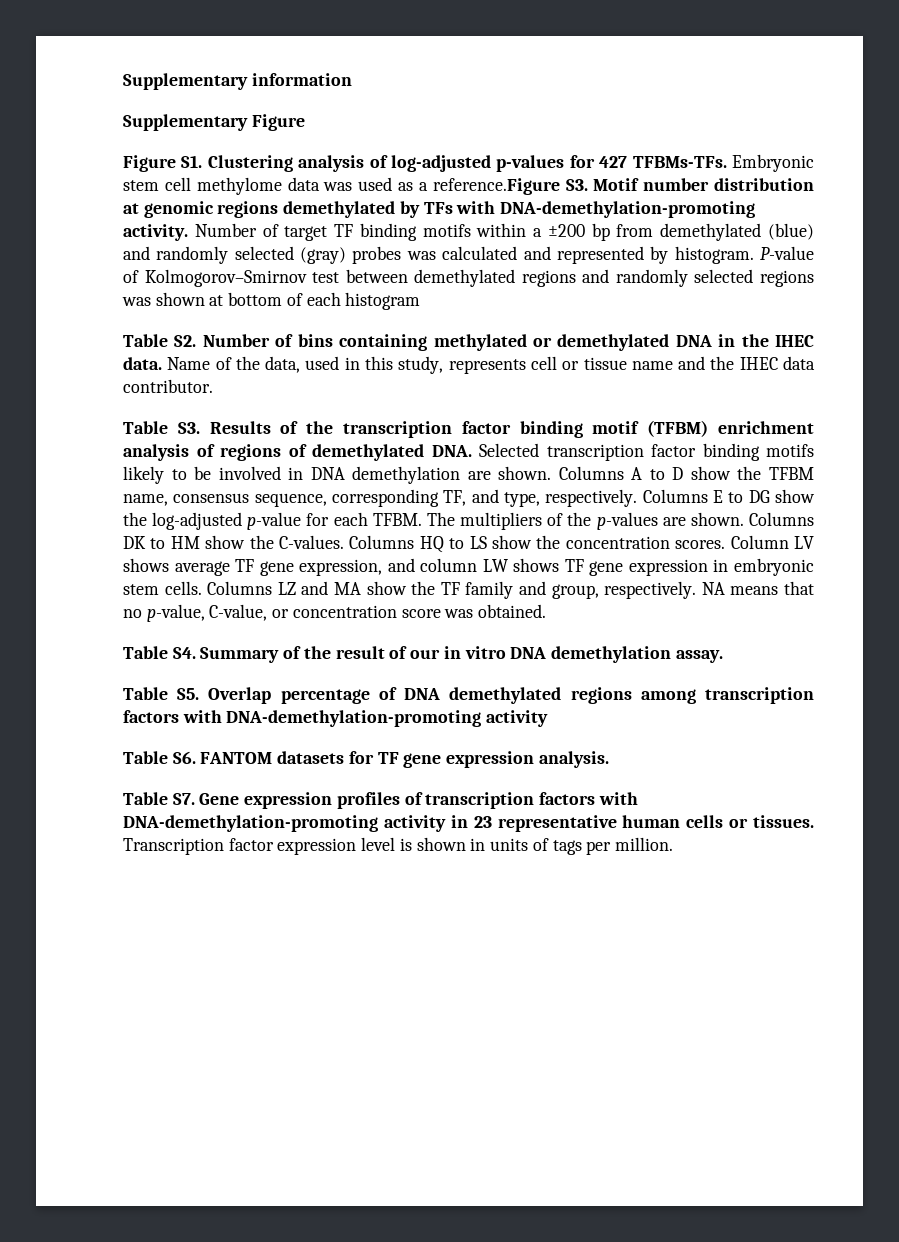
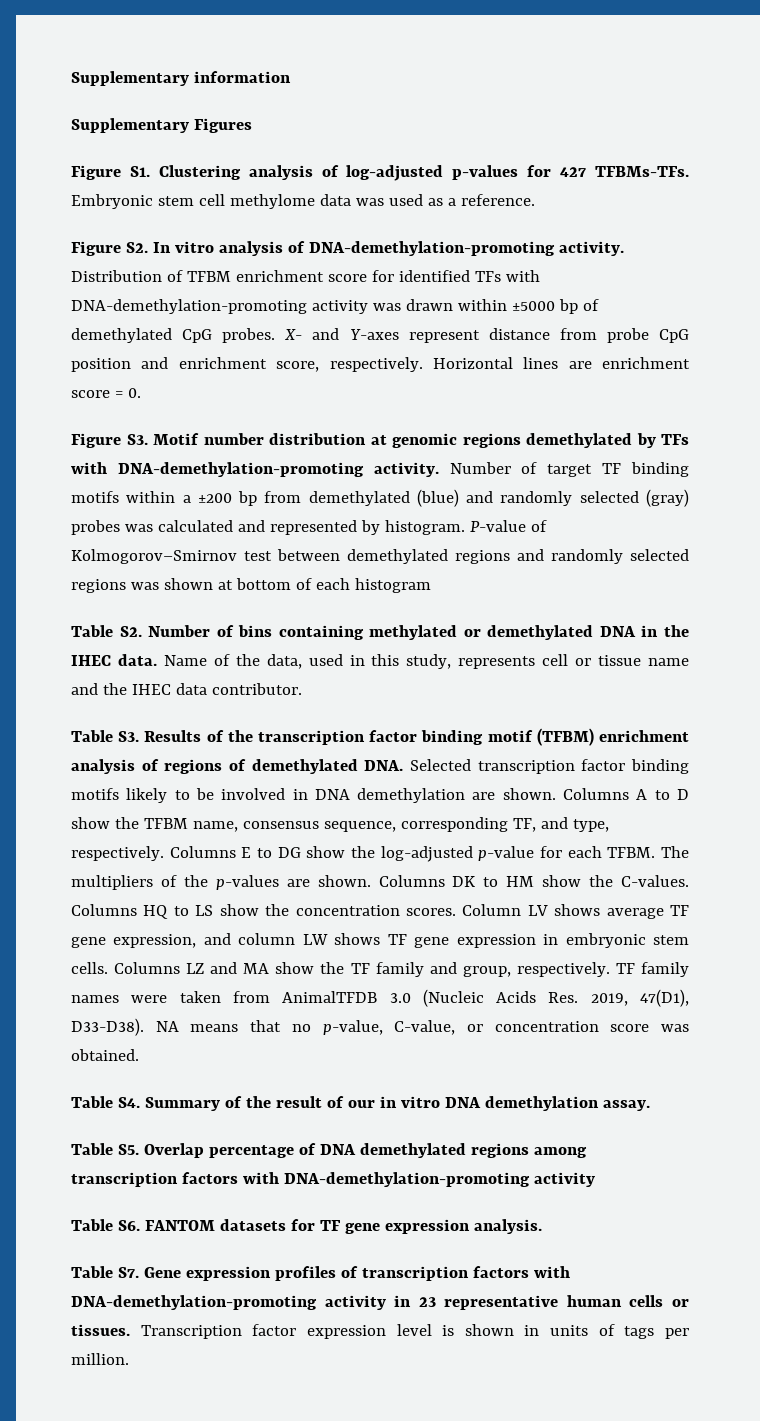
[251,114,305,131] Figure -> [193,118,252,133] Figures
[432,178,560,195] reference.Figure -> [460,194,535,206] [71,241,624,256] [71,270,540,282] [71,299,599,314] [71,328,690,343] [71,357,690,372] [71,388,141,398] [71,433,121,448] reference. // Figure S2. In vitro analysis of DNA-demethylation-promoting activity. Distribution of TFBM enrichment score for identified TFs with DNA-demethylation-promoting activity was drawn within ±5000 bp of demethylated CpG probes. X- and Y-axes represent distance from probe CpG position and enrichment score, respectively. Horizontal lines are enrichment score = 0. // Figure
(697, 590) none -> [615,962,689,977] [71,989,689,1007] [71,1018,144,1036] TF family names were taken from AnimalTFDB 3.0 (Nucleic Acids Res. 2019, 47(D1), D33-D38).

